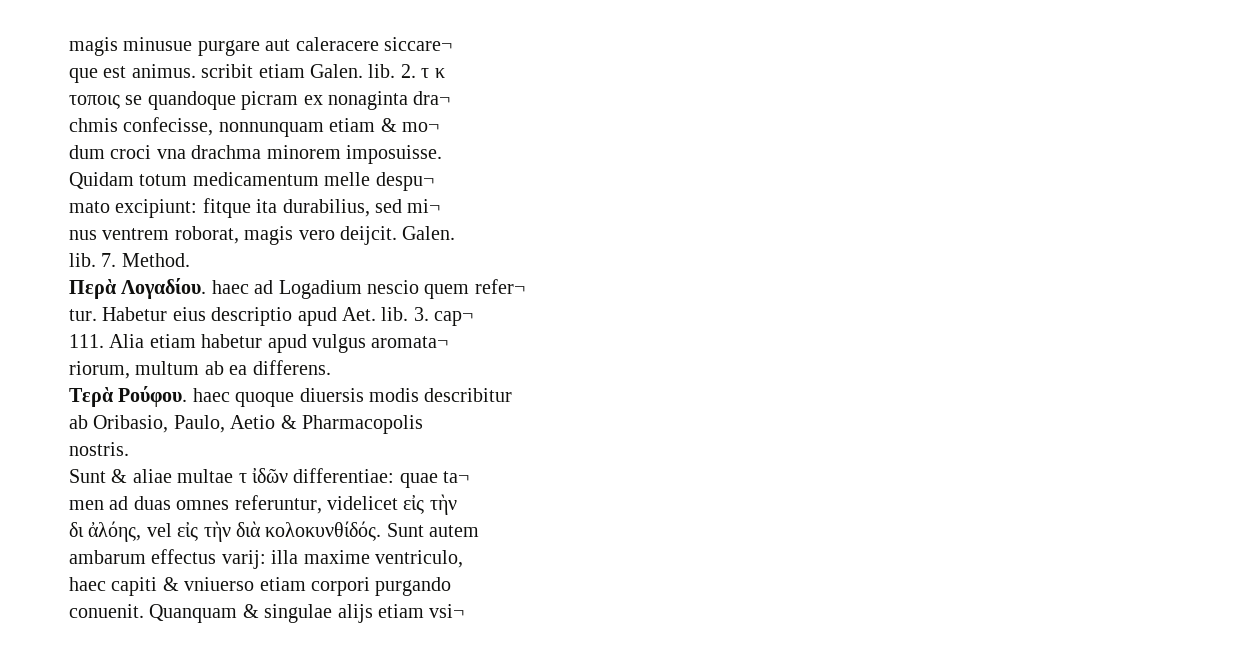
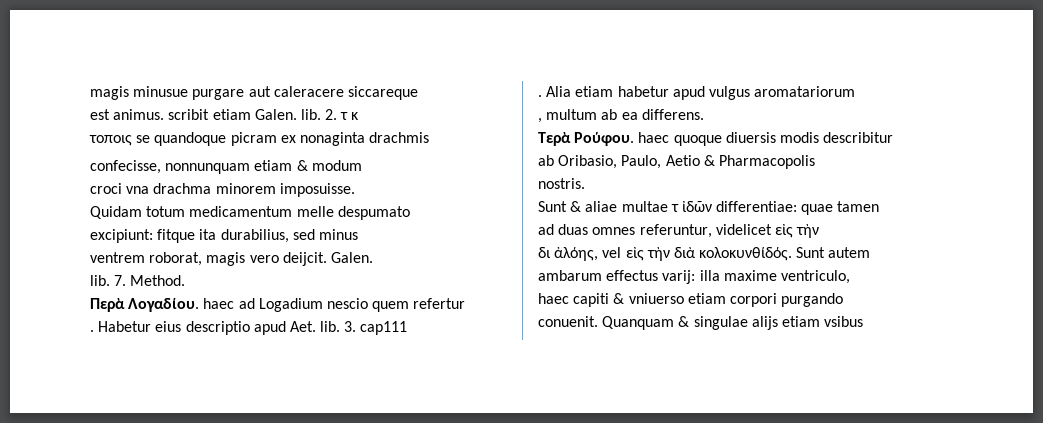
[384,37,452,51] [69,68,98,83] siccare¬ // que -> [347,86,418,100] siccareque //
[413,91,451,105] [69,118,118,132] dra¬ // chmis -> [369,132,430,143] drachmis //
[401,122,439,132] [69,145,105,159] mo¬ // dum -> [311,160,362,171] modum //
[375,172,434,191] [69,201,110,213] despu¬ // mato -> [337,206,410,220] despumato //
[407,199,441,213] [69,230,97,240] mi¬ // nus -> [318,229,358,240] minus //
[474,279,525,294] [69,309,97,321] refer¬ // tur. -> [413,298,466,309] [90,330,94,332] refertur // .
[434,311,474,326] [69,334,104,348] cap¬ // 111. -> [360,321,408,335] [538,95,542,97] cap111 // .
[371,336,449,348] [69,361,130,379] aromata¬ // riorum, -> [754,86,856,97] [538,118,542,123] aromatariorum // ,
[443,471,470,483] [69,500,104,510] ta¬ // men -> [837,201,880,212] tamen //
[429,604,465,618] vsi¬ -> [824,316,864,327] vsibus

